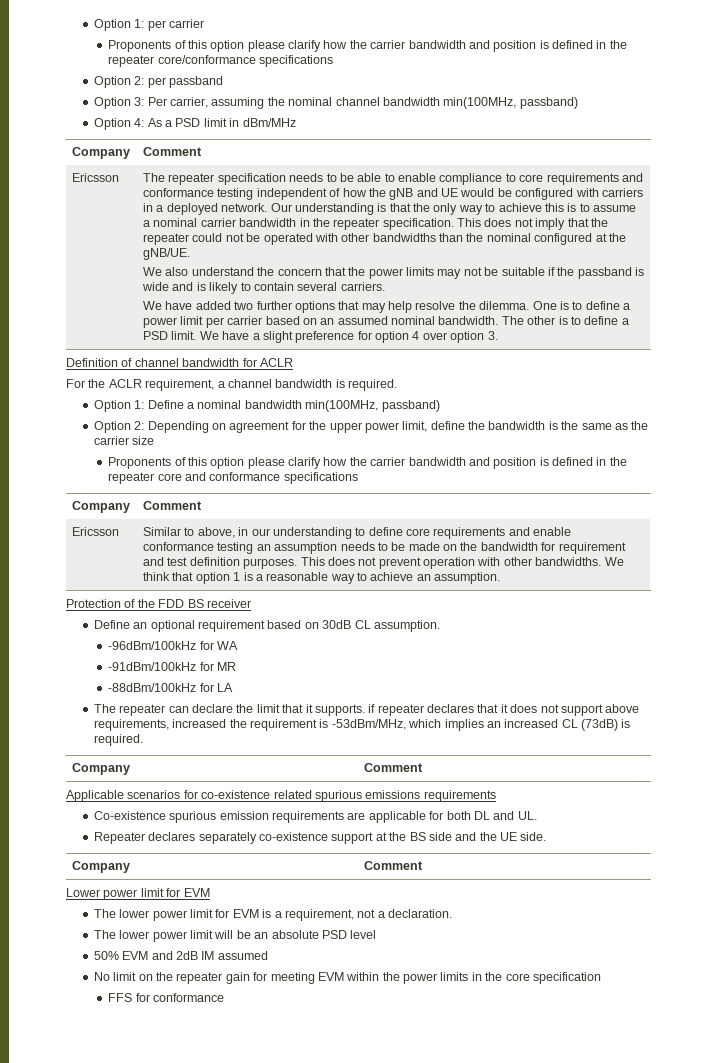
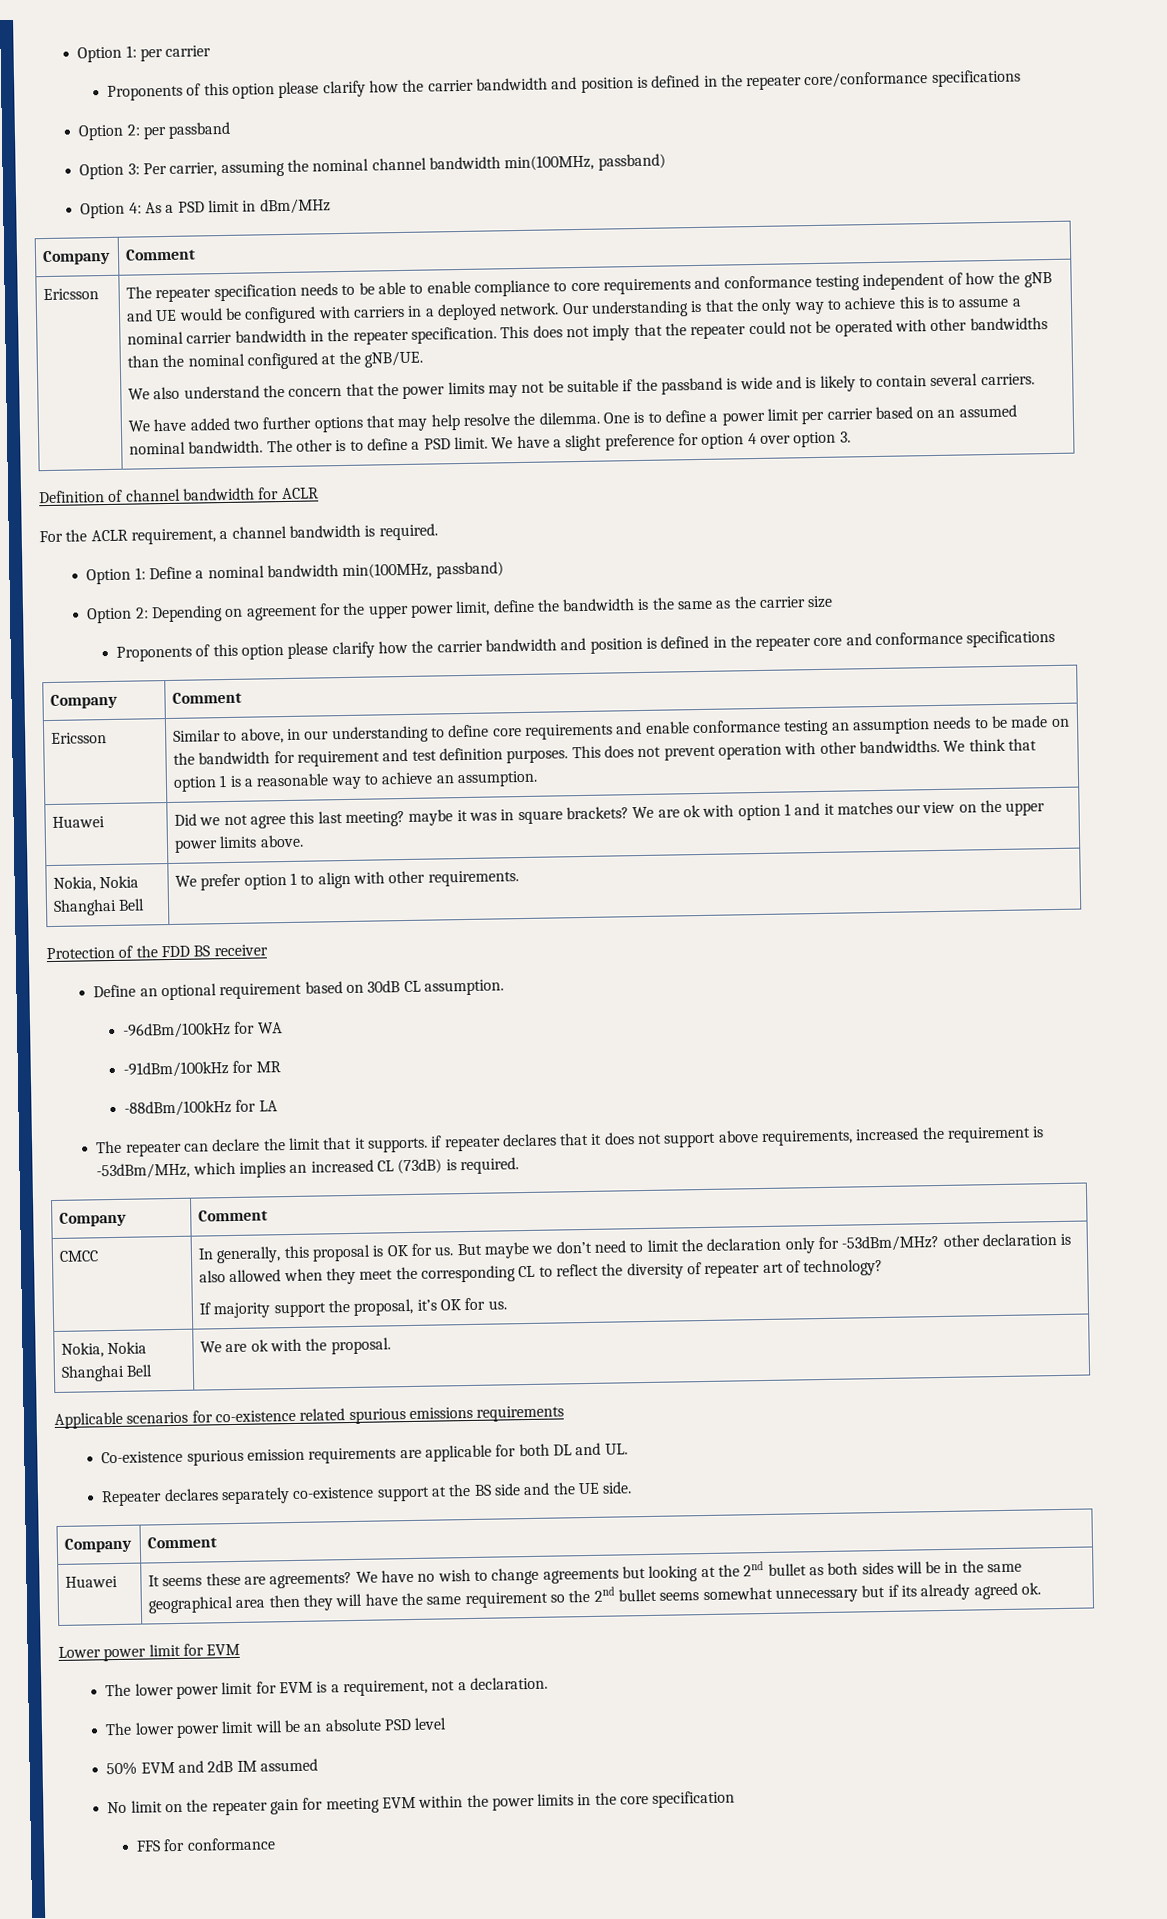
(501, 578) none -> [52,816,106,828] [174,799,1046,829] [174,834,304,853] [53,875,140,892] [53,898,146,916] [175,870,519,891] // Huawei | Did we not agree this last meeting? maybe it was in square brackets? We are ok with option 1 and it matches our view on the upper power limits above. // Nokia, Nokia Shanghai Bell | We prefer option 1 to align with other requirements.
(424, 767) none -> [59,1250,100,1262] [198,1233,1072,1264] [199,1258,884,1285] [199,1297,507,1319] [61,1341,148,1358] [61,1364,153,1382] [200,1337,391,1355] // CMCC | In generally, this proposal is OK for us. But maybe we don’t need to limit the declaration only for -53dBm/MHz? other declaration is also allowed when they meet the corresponding CL to reflect the diversity of repeater art of technology? // If majority support the proposal, it’s OK for us. // Nokia, Nokia Shanghai Bell | We are ok with the proposal.
(424, 865) none -> [65,1575,119,1588] [148,1560,1023,1589] [148,1582,1041,1614] // Huawei | It seems these are agreements? We have no wish to change agreements but looking at the 2nd bullet as both sides will be in the same geographical area then they will have the same requirement so the 2nd bullet seems somewhat unnecessary but if its already agreed ok.

